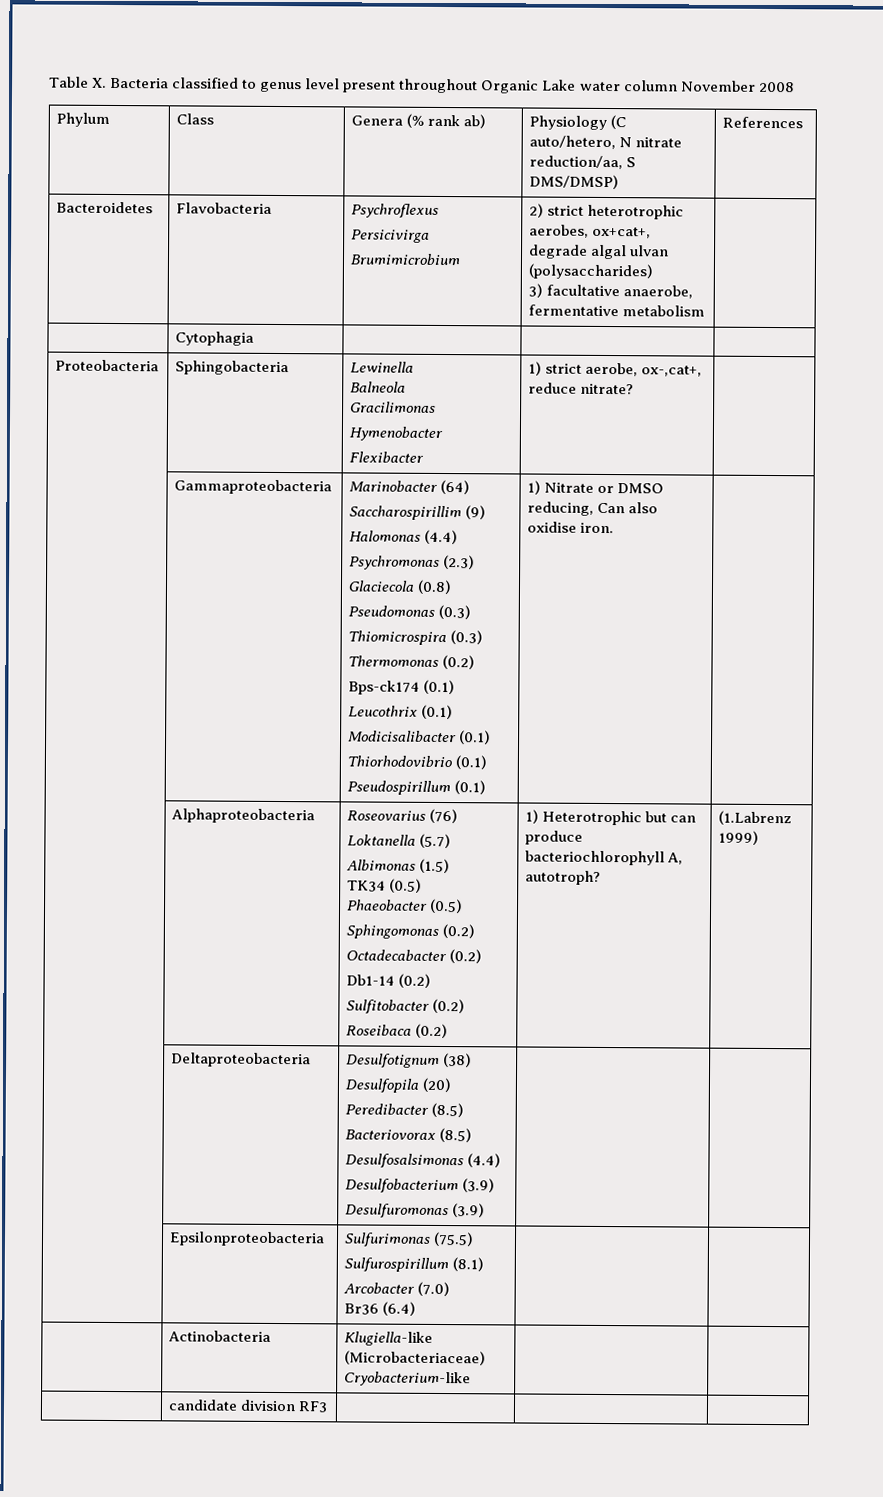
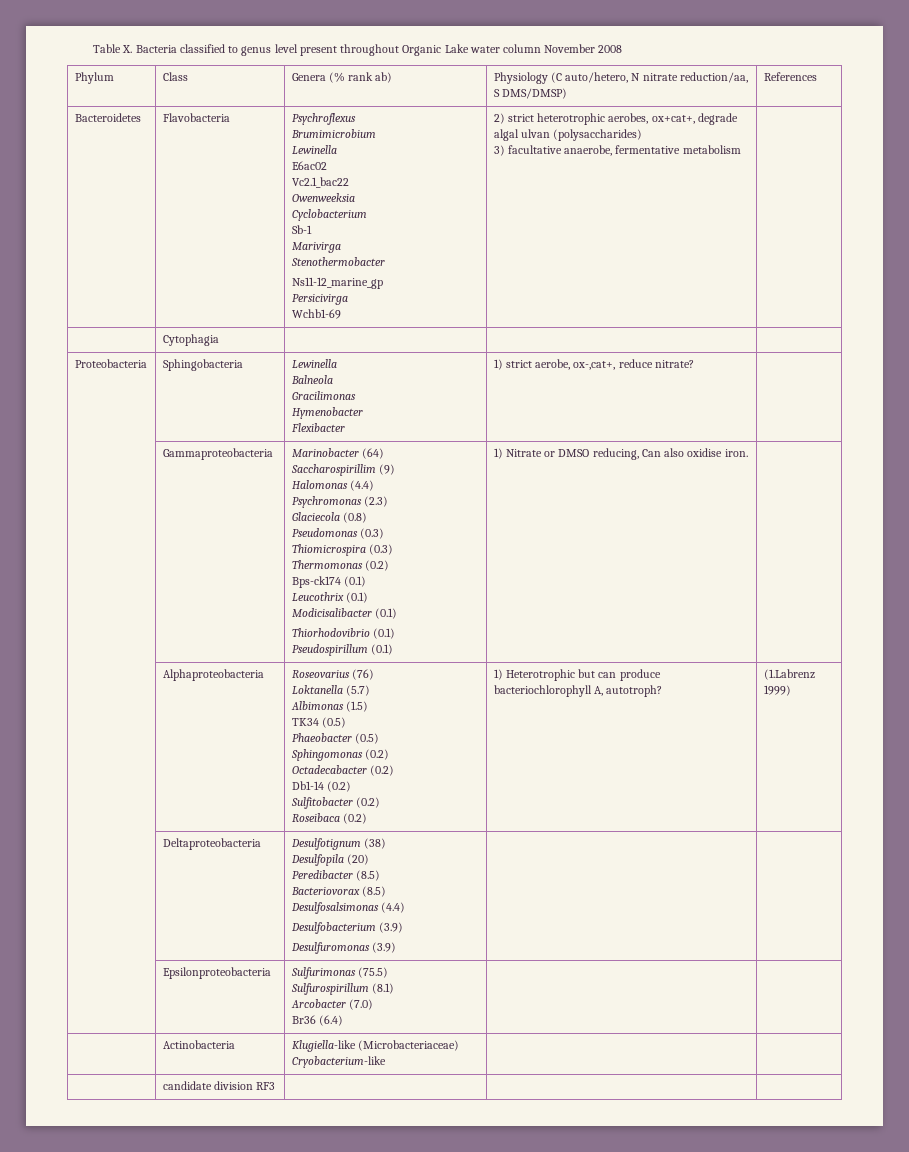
(440, 210) none -> [290,129,376,138] [291,145,337,154] [291,161,327,170] [291,177,349,188] [291,193,355,202] [291,209,367,221] [291,225,312,234] [291,242,341,253] [290,257,385,266] [291,277,383,289] // Brumimicrobium // Lewinella // E6ac02 // Vc2.1_bac22 // Owenweeksia // Cyclobacterium // Sb-1 // Marivirga // Stenothermobacter // Ns11-12_marine_gp
[350,253,462,266] Brumimicrobium -> [291,309,341,319] Wchb1-69

